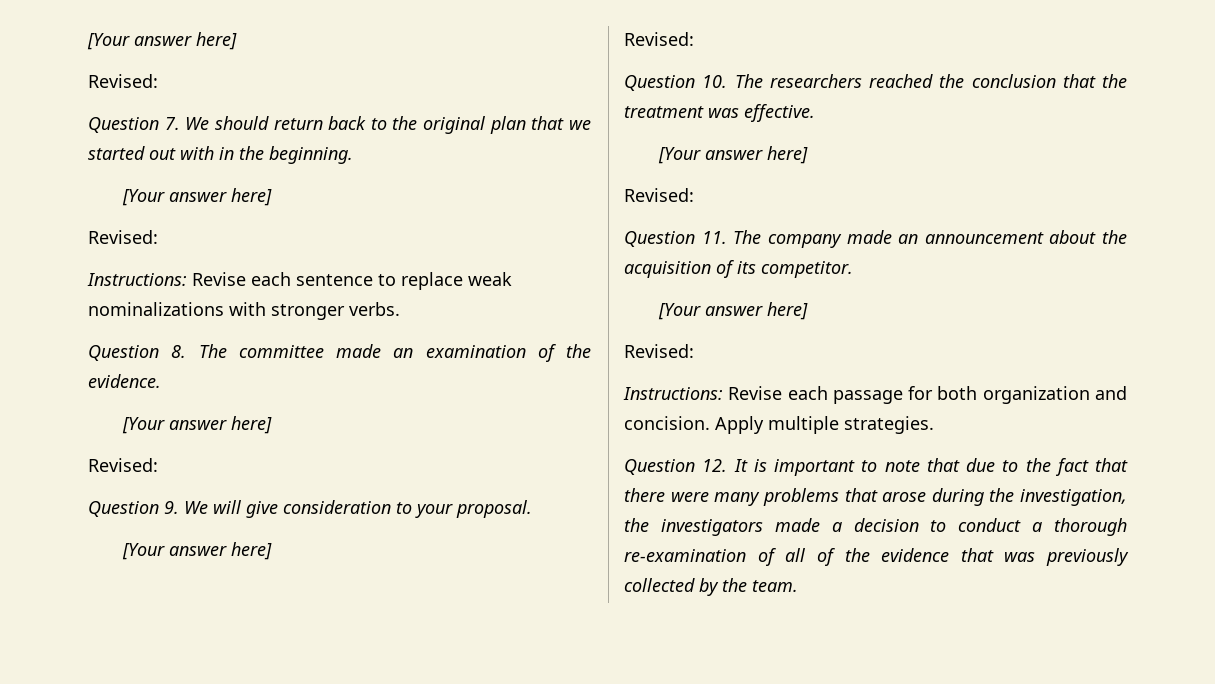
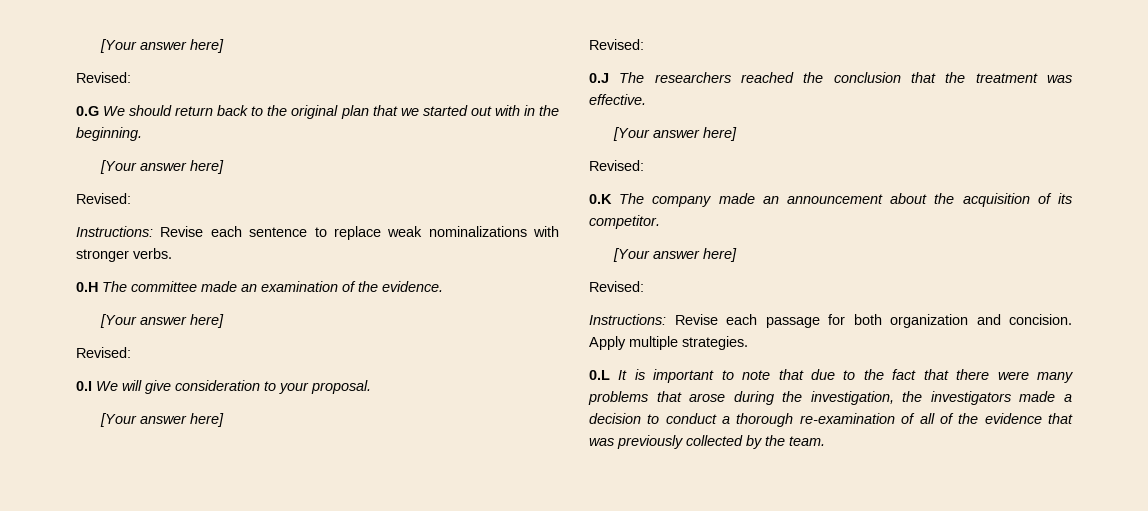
[87,32,237,50] [88,74,158,88] [88,117,180,133] [Your answer here] // Revised: // Question 7. -> [99,39,224,53] [76,72,131,83] [76,106,99,116] [Your answer here] // Revised: // 0.G
[88,345,187,361] Question 8. -> [76,282,98,292] 0.H
[88,501,179,517] Question 9. -> [76,381,92,391] 0.I
[624,75,728,91] Question 10. -> [589,73,609,83] 0.J
[624,231,727,247] Question 11. -> [589,194,612,204] 0.K
[624,459,728,475] Question 12. -> [589,370,610,380] 0.L

